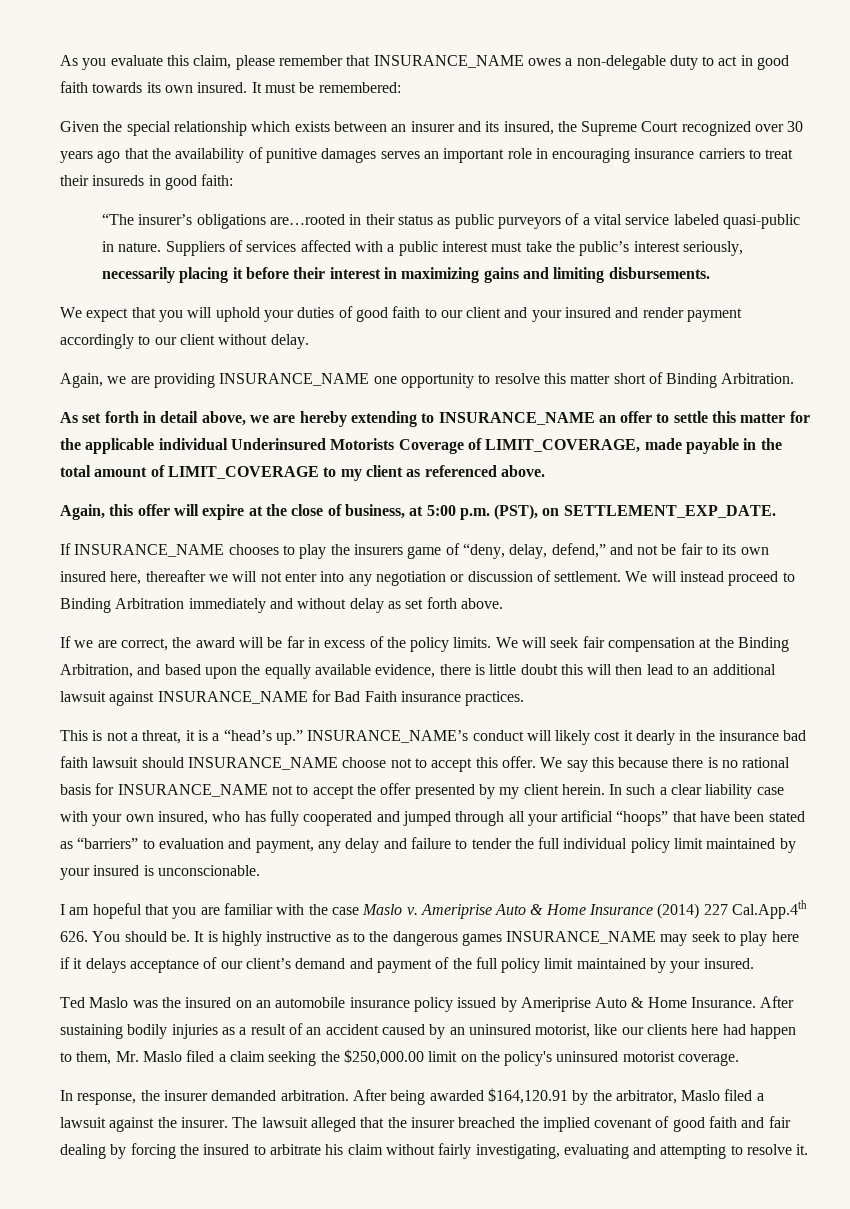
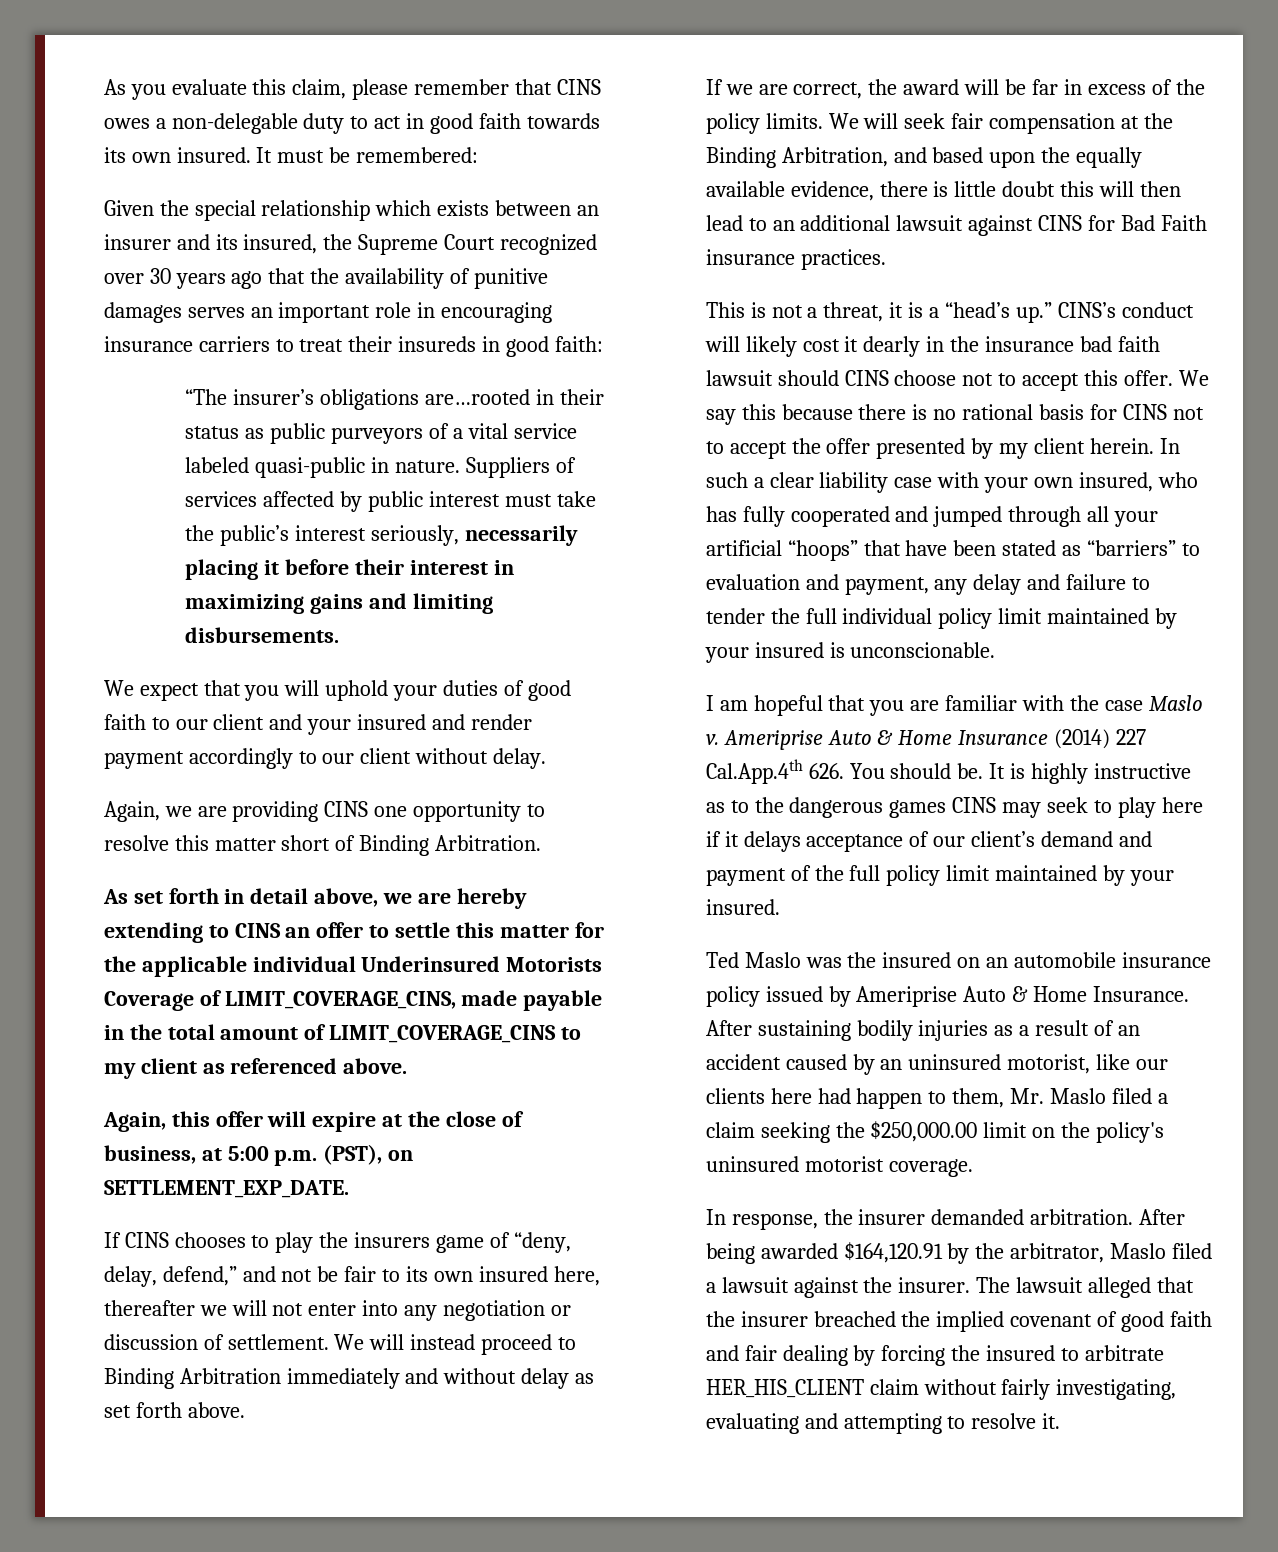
[373,55,524,68] INSURANCE_NAME -> [557,79,602,95] CINS
[354,241,395,252] with a -> [339,491,362,512] by
[219,373,370,386] INSURANCE_NAME -> [324,801,369,817] CINS
[438,412,595,425] INSURANCE_NAME -> [234,923,281,938] CINS
[485,439,641,453] LIMIT_COVERAGE, -> [224,991,456,1009] LIMIT_COVERAGE_CINS,
[167,466,319,479] LIMIT_COVERAGE -> [329,1025,557,1043] LIMIT_COVERAGE_CINS
[74,544,225,557] INSURANCE_NAME -> [124,1232,169,1248] CINS
[157,691,308,704] INSURANCE_NAME -> [1038,215,1083,231] CINS
[307,730,469,743] INSURANCE_NAME’s -> [1058,302,1117,318] CINS’s
[187,757,338,770] INSURANCE_NAME -> [844,370,889,386] CINS
[117,784,268,797] INSURANCE_NAME -> [1123,404,1168,420] CINS
[506,931,657,944] INSURANCE_NAME -> [952,797,997,813] CINS
[325,1144,344,1155] his -> [705,1379,864,1398] HER_HIS_CLIENT

